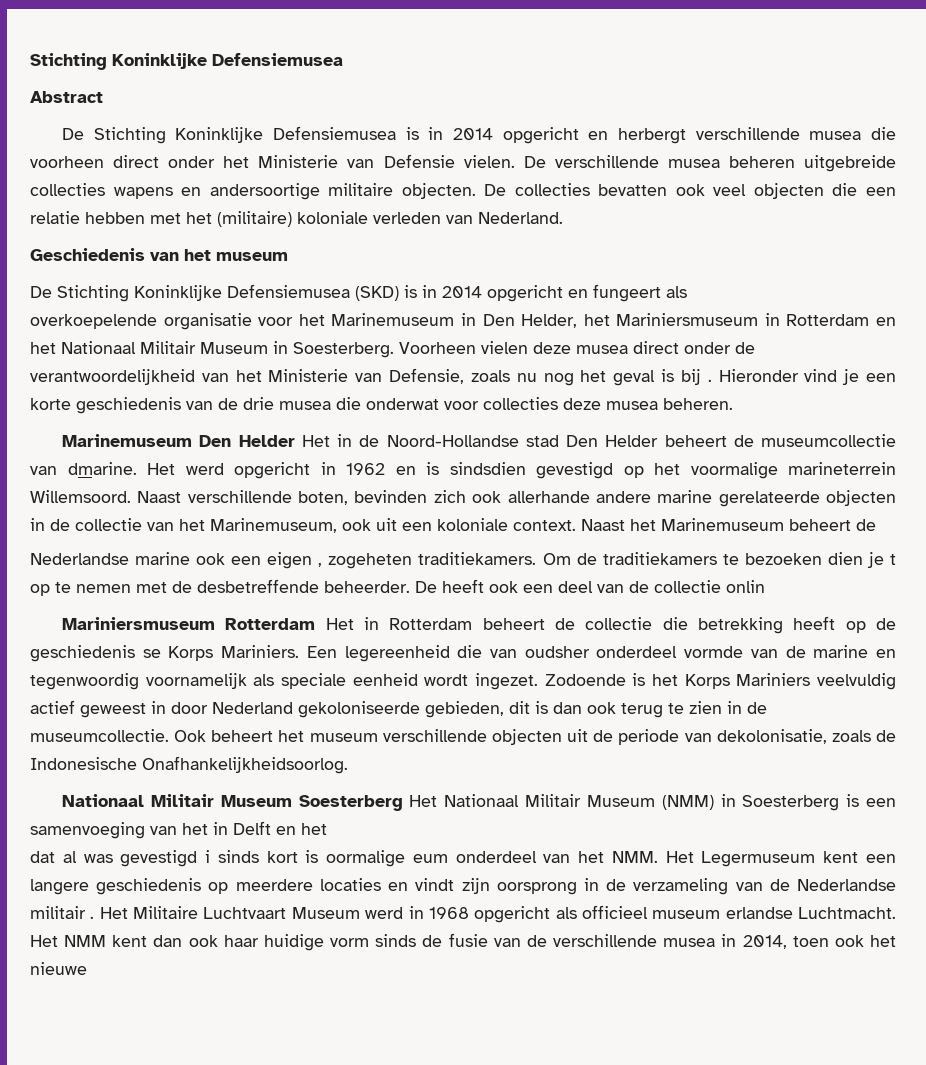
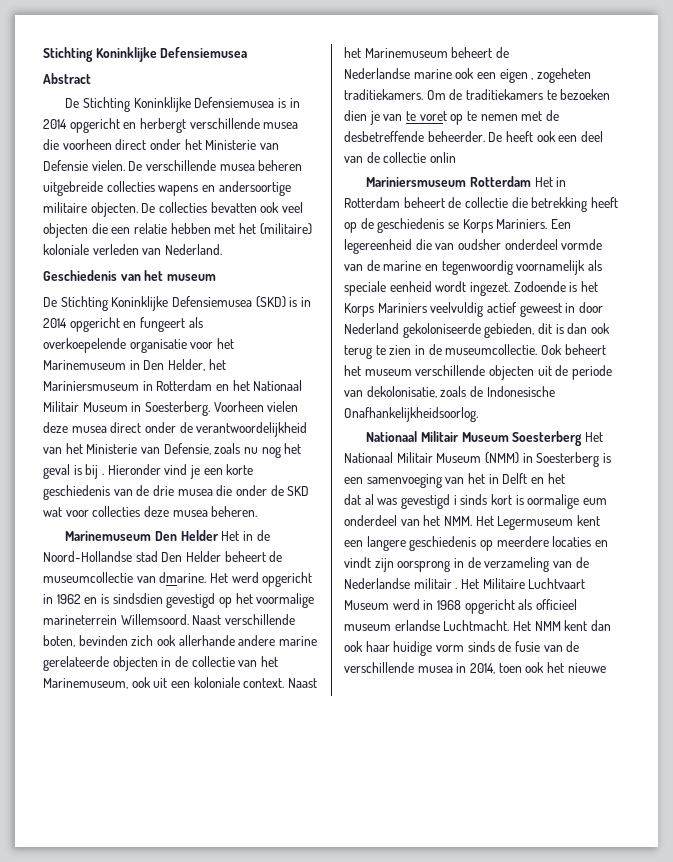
[366,398,439,410] onderwat -> [235,485,310,496] [43,507,62,517] onder de SKD wat
[890,554,897,565] t -> [383,111,447,121] van te voret

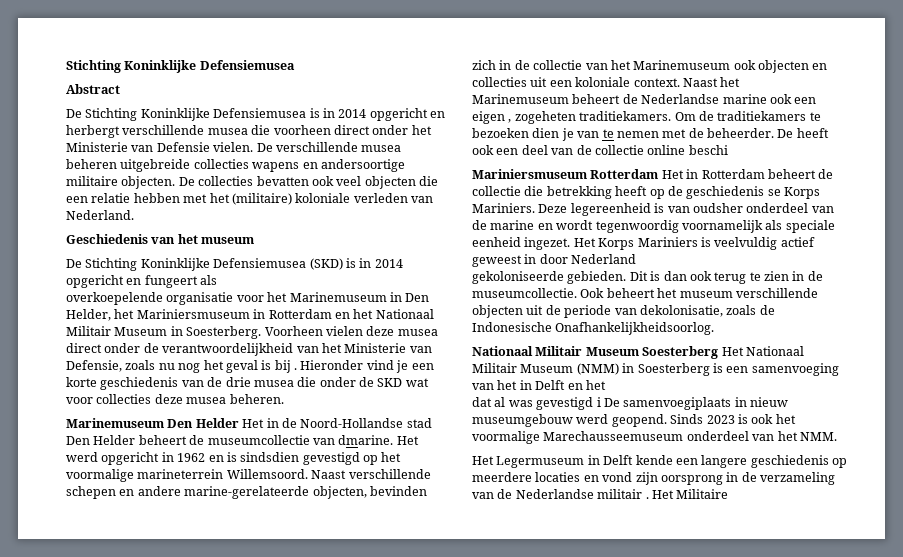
[43,635,317,647] [43,656,158,671] boten, bevinden zich ook allerhande andere marine gerelateerde objecten -> [66,486,427,499] [472,60,496,70] schepen en andere marine-gerelateerde objecten, bevinden zich
[43,677,151,689] Marinemuseum, ook -> [633,60,828,73] [472,77,527,87] Marinemuseum ook objecten en collecties
(361, 52) none -> (741, 82) //
(509, 52) // -> (638, 99) none
[419,111,477,125] voret op te -> (614, 133) none
[344,131,424,142] desbetreffende -> (704, 133) none
[429,152,456,163] onlin -> [647,145,728,155] online beschi
[550,219,571,229] [344,239,432,254] Een legereenheid die -> [538,203,665,216] Deze legereenheid is
[561,239,603,250] vormde -> (809, 208) none
(438, 267) none -> [556,220,594,230] wordt
[435,281,598,296] wordt ingezet. Zodoende is het -> [524,237,596,250] ingezet. Het
(427, 308) none -> [700,237,711,247] is
[402,323,552,338] gekoloniseerde gebieden, dit -> [472,271,648,284] // gekoloniseerde gebieden. Dit
[460,494,607,509] sinds kort is oormalige eum -> [603,397,788,410] [472,414,796,427] [472,431,684,444] De samenvoegiplaats in nieuw museumgebouw werd geopend. Sinds 2023 is ook het voormalige Marechausseemuseum
(472, 521) none -> (837, 436) //
[576,515,600,526] kent -> [587,455,673,465] in Delft kende
[344,557,371,568] vindt -> [602,472,633,482] vond
[528,578,586,589] [344,599,577,614] [344,620,611,631] [344,641,580,656] [344,662,606,674] Luchtvaart Museum werd in 1968 opgericht als officieel museum erlandse Luchtmacht. Het NMM kent dan ook haar huidige vorm sinds de fusie van de verschillende musea in 2014, toen ook het nieuwe -> (729, 494) none

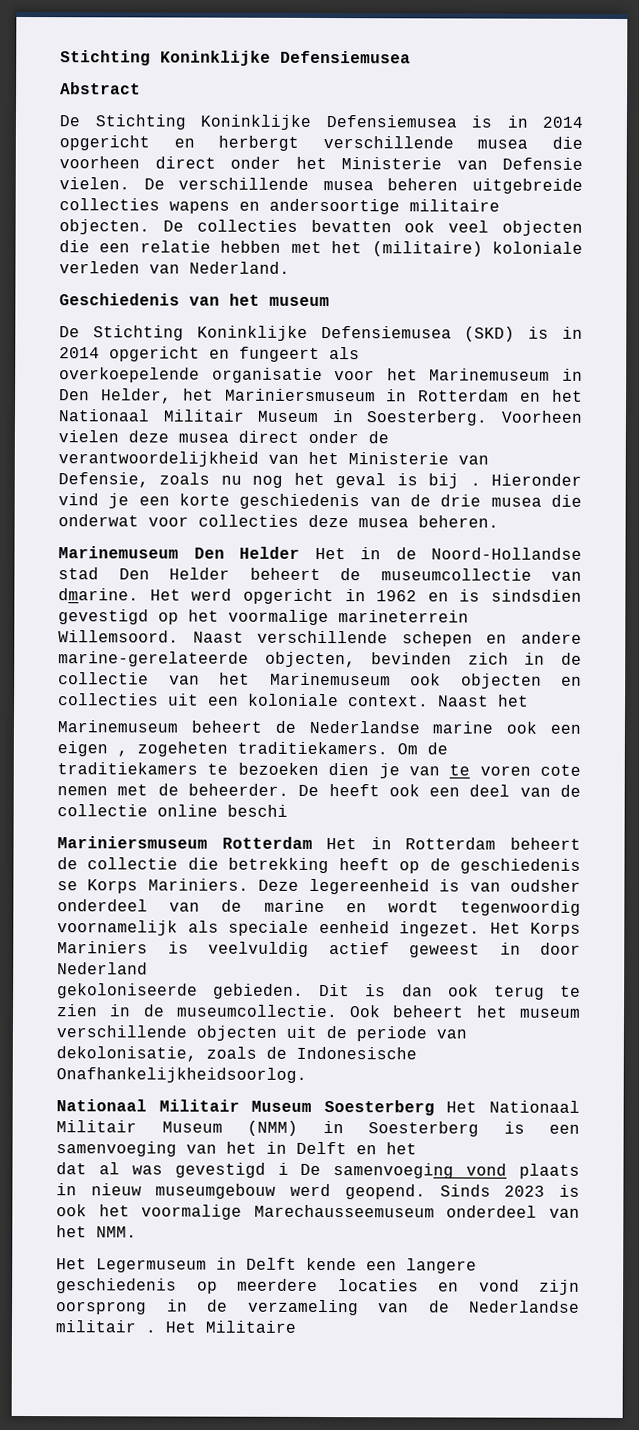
[319,377,429,387] onder de SKD wat -> [58,514,139,527] onderwat
(614, 133) none -> [479,764,581,776] voren cote
[623,397,732,410] samenvoegiplaats -> [333,1163,580,1179] samenvoeging vond plaats

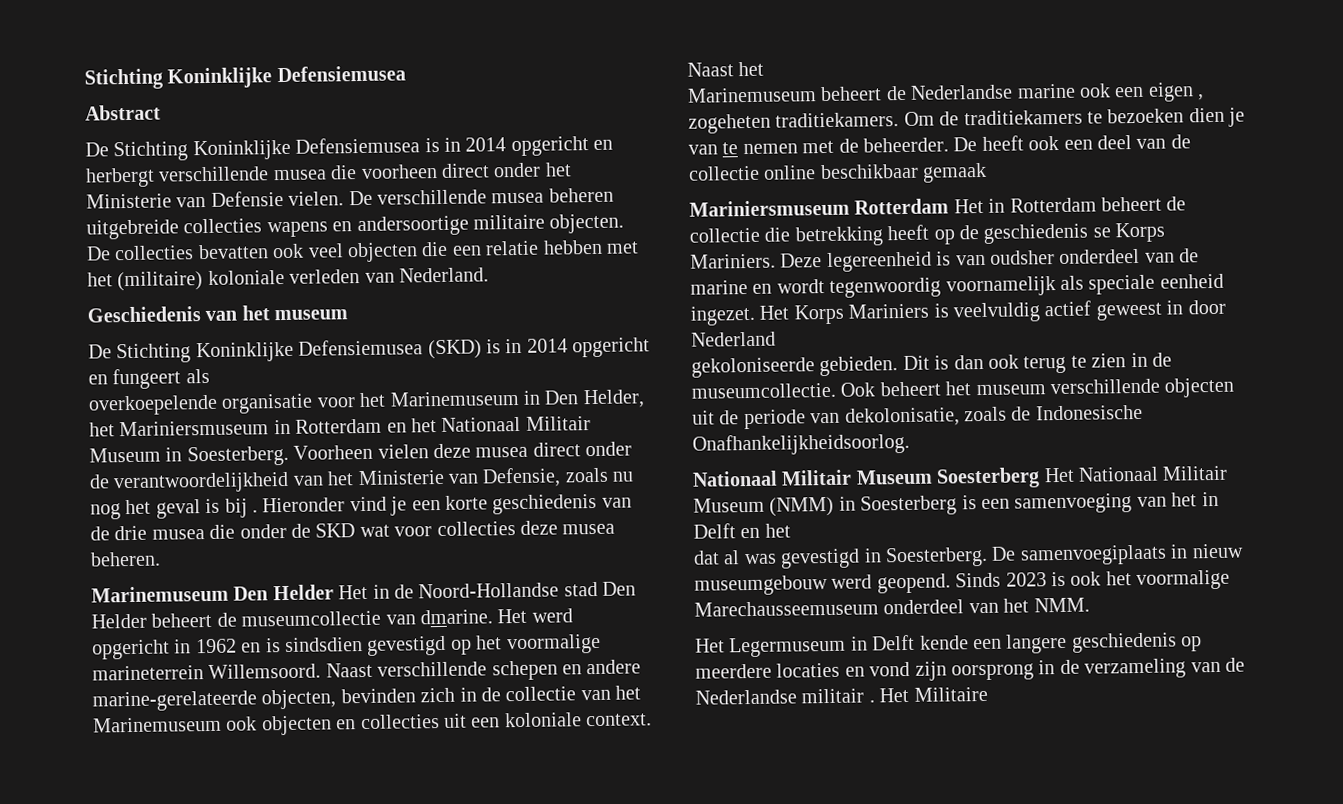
[58,514,139,527] onderwat -> [239,523,390,539] onder de SKD wat
[479,764,581,776] voren cote -> (739, 148) none
[227,804,288,817] beschi -> [819,162,988,183] beschikbaar gemaak
[277,1162,580,1179] i De samenvoeging vond plaats -> [863,544,1167,568] in Soesterberg. De samenvoegiplaats

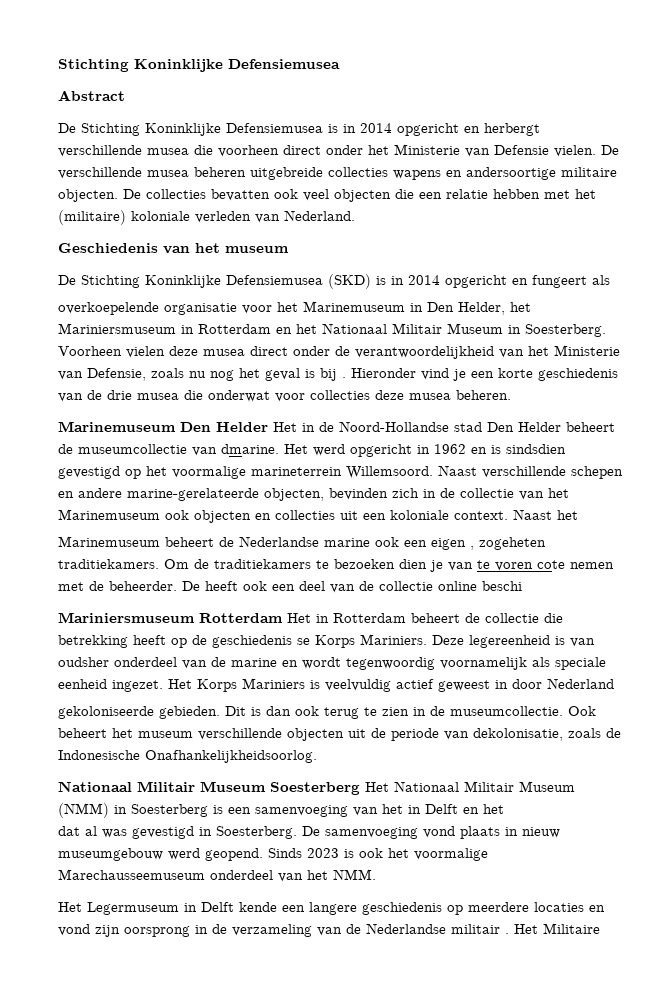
[239,523,390,539] onder de SKD wat -> [208,390,270,402] onderwat
(739, 148) none -> [495,560,565,571] voren cote
[819,162,988,183] beschikbaar gemaak -> [482,581,522,591] beschi
[1019,544,1167,566] samenvoegiplaats -> [325,826,500,839] samenvoeging vond plaats

